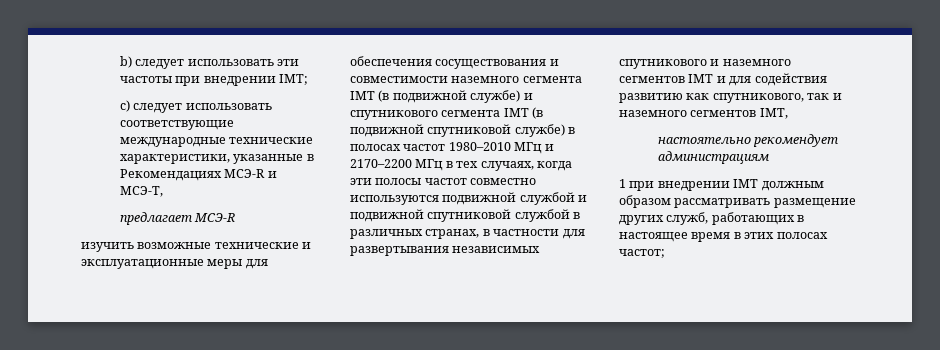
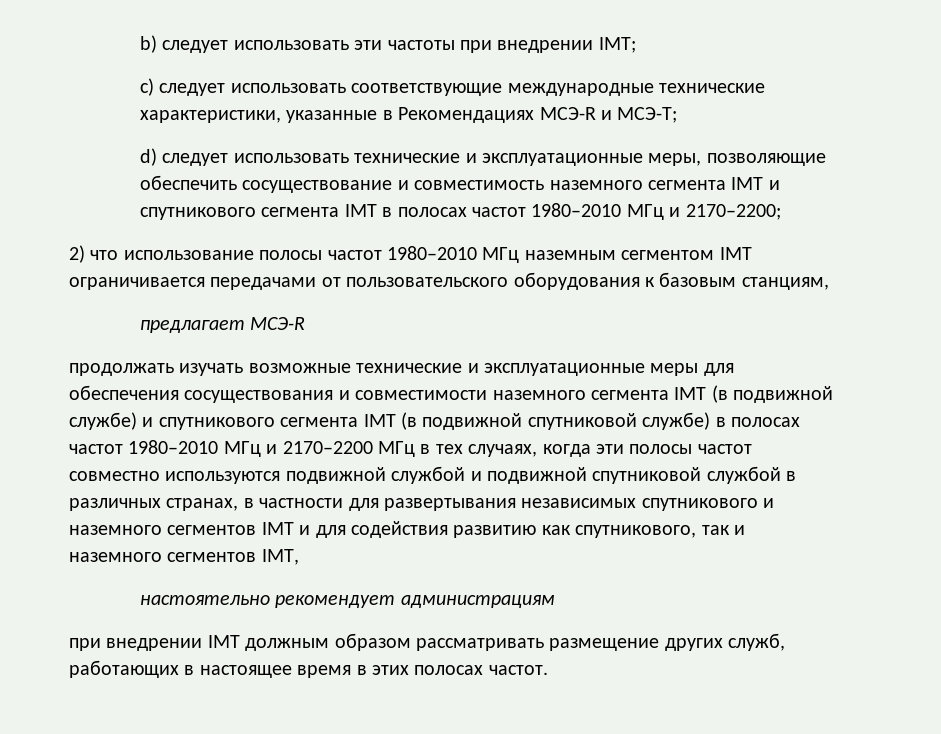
[119,186,163,197] МСЭ-Т, -> [617,107,678,123] [140,148,826,166] [140,175,780,193] [140,203,781,220] [69,245,752,263] [69,272,829,290] МСЭ-Т; // d) следует использовать технические и эксплуатационные меры, позволяющие обеспечить сосуществование и совместимость наземного сегмента IMT и спутникового сегмента IMT в полосах частот 1980–2010 МГц и 2170–2200; // 2) что использование полосы частот 1980–2010 МГц наземным сегментом IMT ограничивается передачами от пользовательского оборудования к базовым станциям,
[81,242,134,252] изучить -> [69,363,244,376] продолжать изучать
[619,179,626,188] 1 -> (555, 601) none
[619,249,665,258] частот; -> [488,665,548,675] частот.

